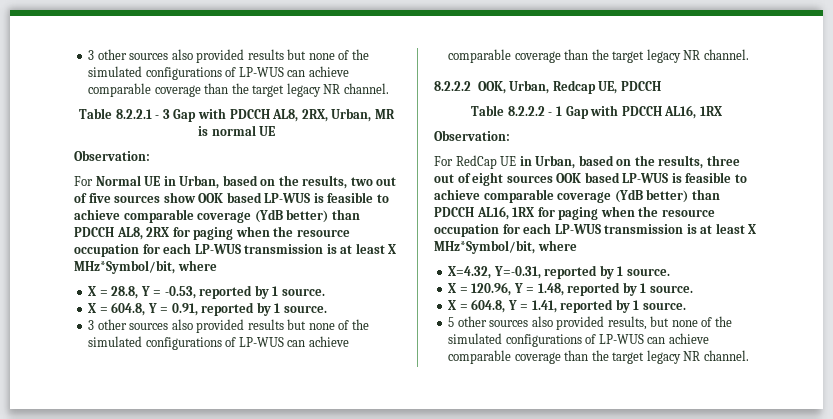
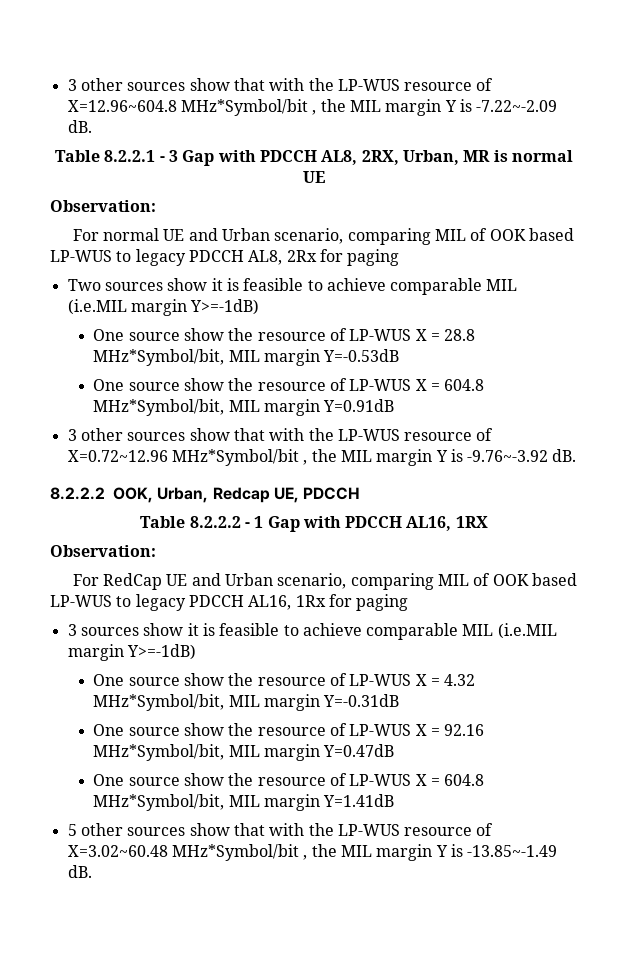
[88,49,369,63] [88,66,349,80] [88,83,389,97] 3 other sources also provided results but none of the simulated configurations of LP-WUS can achieve comparable coverage than the target legacy NR channel. -> [67,78,494,91] [67,99,558,116] [67,120,92,133] 3 other sources show that with the LP-WUS resource of X=12.96~604.8 MHz*Symbol/bit , the MIL margin Y is -7.22~-2.09 dB.
[95,175,397,189] [74,192,389,203] [74,209,360,223] [74,226,350,240] [74,243,397,257] [74,260,217,274] [88,285,325,299] [88,302,327,316] [88,319,369,333] [88,336,349,350] [448,49,749,63] Normal UE in Urban, based on the results, two out of five sources show OOK based LP-WUS is feasible to achieve comparable coverage (YdB better) than PDCCH AL8, 2RX for paging when the resource occupation for each LP-WUS transmission is at least X MHz*Symbol/bit, where // X = 28.8, Y = -0.53, reported by 1 source. // X = 604.8, Y = 0.91, reported by 1 source. // 3 other sources also provided results but none of the simulated configurations of LP-WUS can achieve comparable coverage than the target legacy NR channel. -> [102,228,574,245] [50,249,400,266] [67,278,518,295] [67,299,260,316] [93,328,476,341] [93,349,400,366] [93,378,485,391] [93,399,395,416] [67,428,494,441] [67,449,577,466] normal UE and Urban scenario, comparing MIL of OOK based LP-WUS to legacy PDCCH AL8, 2Rx for paging // Two sources show it is feasible to achieve comparable MIL (i.e.MIL margin Y>=-1dB) // One source show the resource of LP-WUS X = 28.8 MHz*Symbol/bit, MIL margin Y=-0.53dB // One source show the resource of LP-WUS X = 604.8 MHz*Symbol/bit, MIL margin Y=0.91dB // 3 other sources show that with the LP-WUS resource of X=0.72~12.96 MHz*Symbol/bit , the MIL margin Y is -9.76~-3.92 dB.
[519,155,740,169] [434,172,747,186] [434,189,720,203] [434,206,715,220] [434,223,757,237] [434,240,577,254] [448,265,670,279] [448,282,693,296] [448,299,686,313] [448,316,732,330] [448,333,709,347] [448,350,749,364] in Urban, based on the results, three out of eight sources OOK based LP-WUS is feasible to achieve comparable coverage (YdB better) than PDCCH AL16, 1RX for paging when the resource occupation for each LP-WUS transmission is at least X MHz*Symbol/bit, where // X=4.32, Y=-0.31, reported by 1 source. // X = 120.96, Y = 1.48, reported by 1 source. // X = 604.8, Y = 1.41, reported by 1 source. // 5 other sources also provided results, but none of the simulated configurations of LP-WUS can achieve comparable coverage than the target legacy NR channel. -> [191,573,577,590] [50,594,409,611] [67,623,557,640] [67,644,196,661] [93,673,476,686] [93,694,400,711] [93,723,485,736] [93,744,395,761] [93,773,485,786] [93,794,395,811] [67,823,494,836] [67,844,558,861] [67,865,92,878] and Urban scenario, comparing MIL of OOK based LP-WUS to legacy PDCCH AL16, 1Rx for paging // 3 sources show it is feasible to achieve comparable MIL (i.e.MIL margin Y>=-1dB) // One source show the resource of LP-WUS X = 4.32 MHz*Symbol/bit, MIL margin Y=-0.31dB // One source show the resource of LP-WUS X = 92.16 MHz*Symbol/bit, MIL margin Y=0.47dB // One source show the resource of LP-WUS X = 604.8 MHz*Symbol/bit, MIL margin Y=1.41dB // 5 other sources show that with the LP-WUS resource of X=3.02~60.48 MHz*Symbol/bit , the MIL margin Y is -13.85~-1.49 dB.

